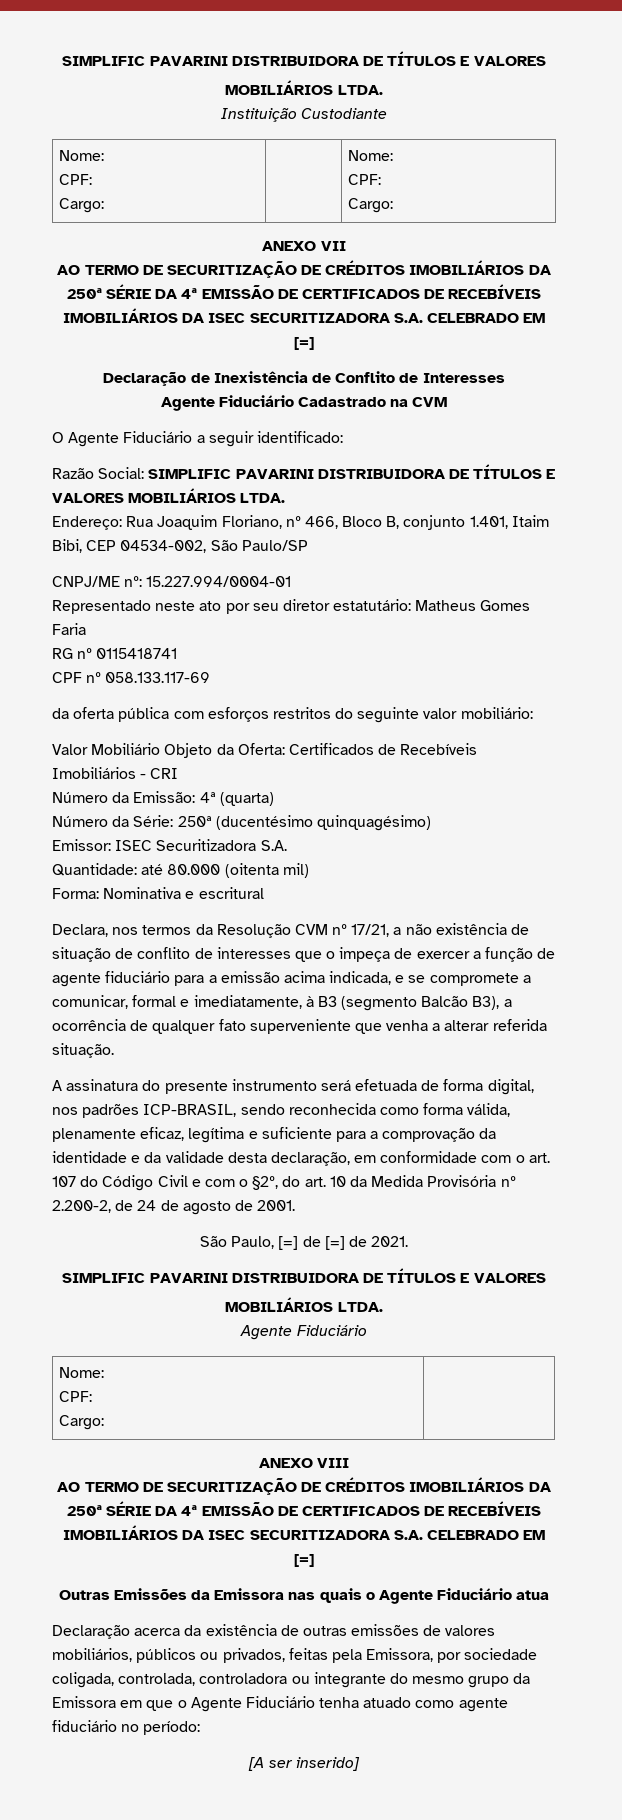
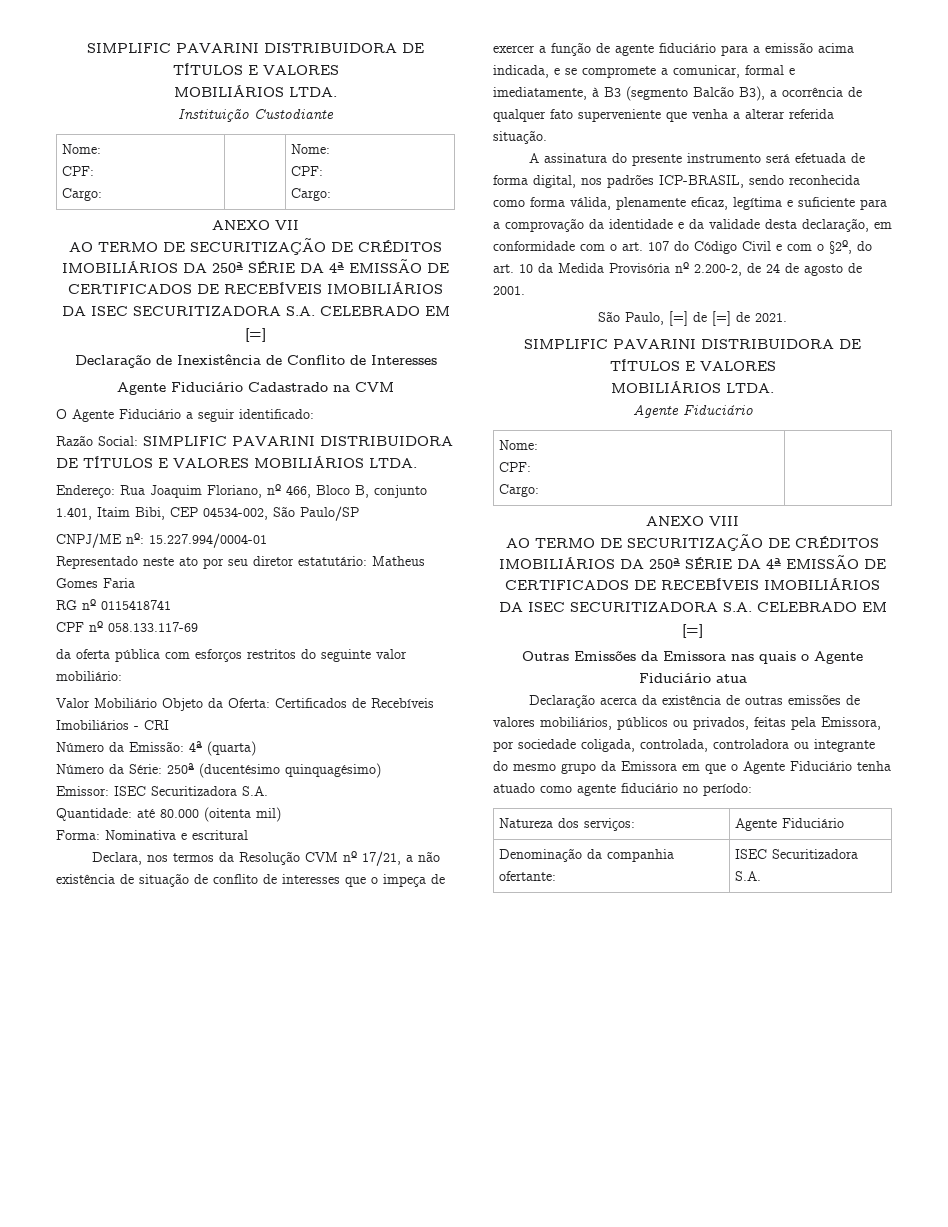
[248,1757,360,1771] // [A ser inserido] -> [499,818,636,831] [735,818,845,831] [499,848,675,862] [499,871,557,881] [735,849,859,859] [735,871,762,881] // Natureza dos serviços: | Agente Fiduciário // Denominação da companhia ofertante: | ISEC Securitizadora S.A.

